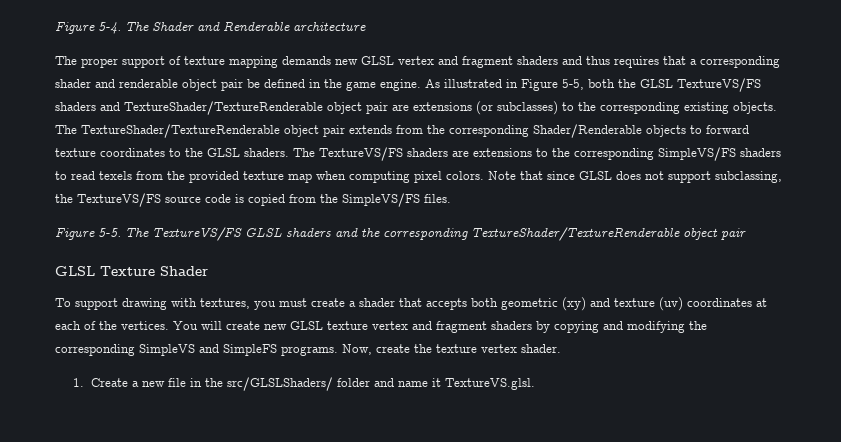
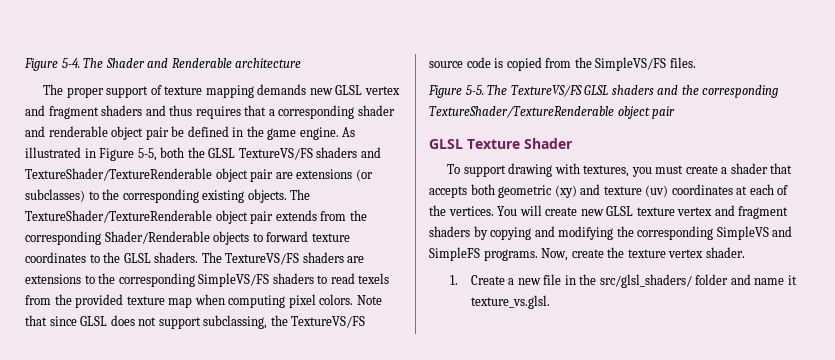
[226,377,333,391] src/GLSLShaders/ -> [599,274,692,288] src/glsl_shaders/
[444,378,535,390] TextureVS.glsl. -> [470,295,550,309] texture_vs.glsl.

